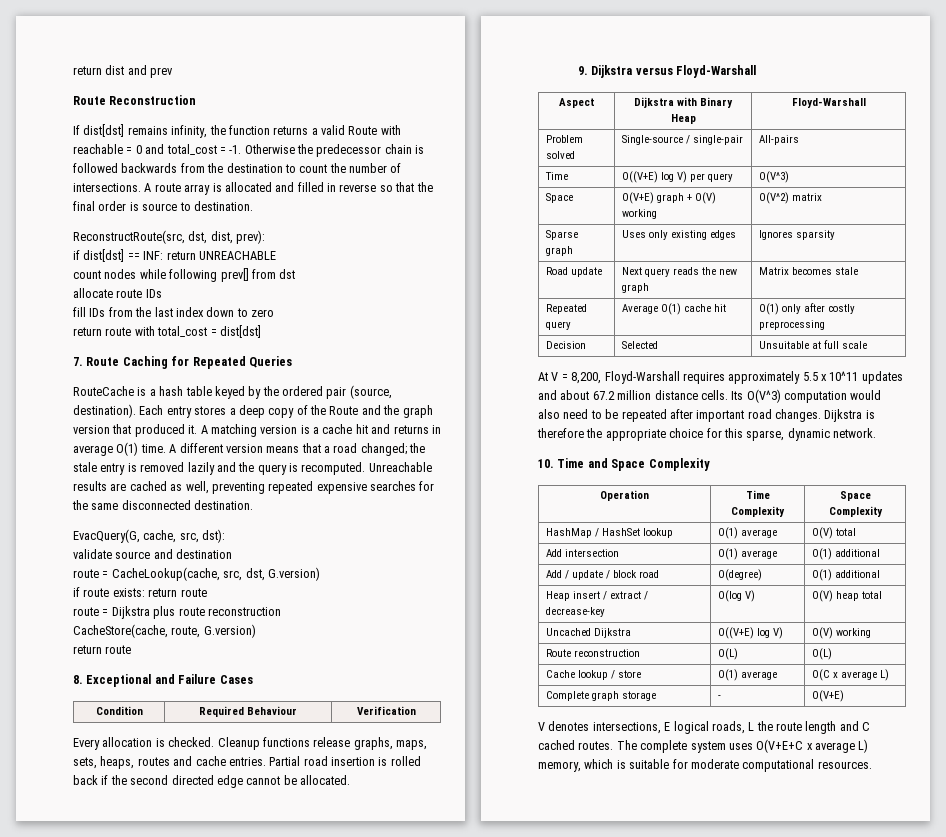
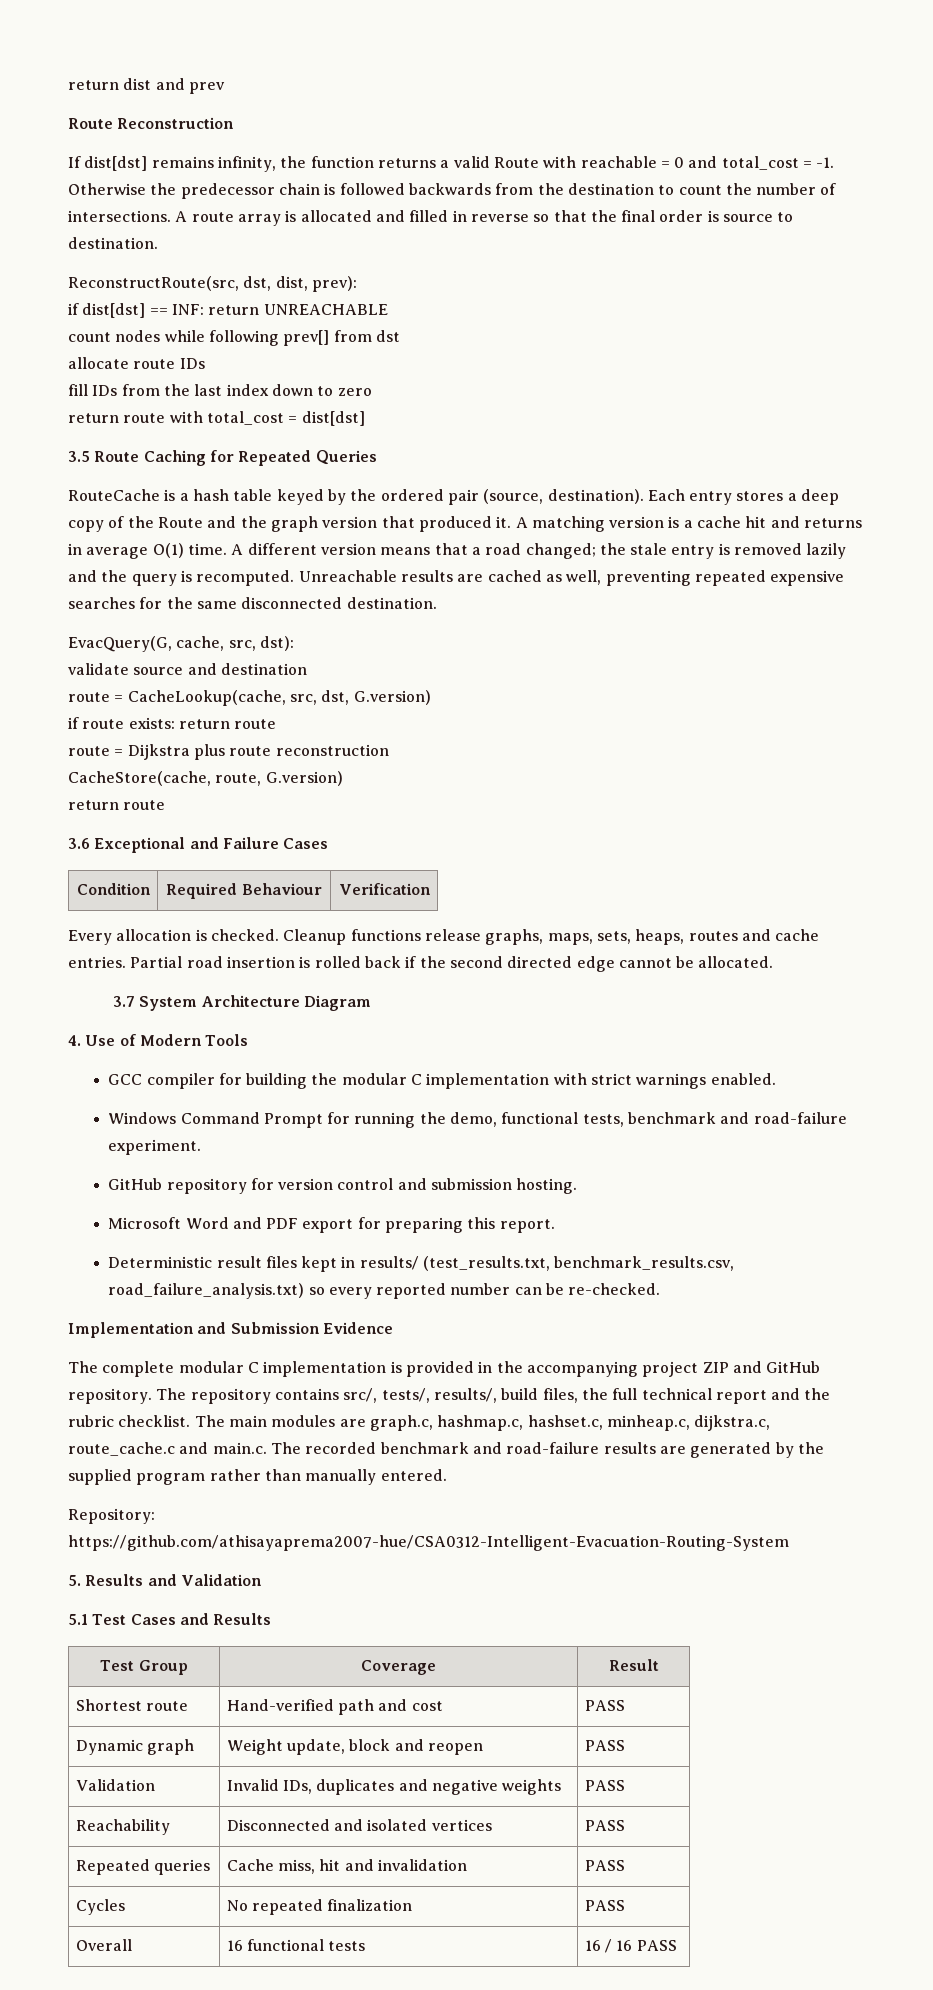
[73,357,83,366] 7. -> [68,451,90,462] 3.5
[73,675,83,684] 8. -> [68,838,90,849] 3.6
[577,65,756,78] [559,98,595,108] [634,97,733,108] [670,114,696,124] [791,98,866,108] [545,135,583,143] [545,151,575,159] [621,135,743,145] [758,135,799,145] [544,172,568,180] [621,171,733,183] [758,171,789,183] [545,193,573,203] [621,192,716,204] [621,209,657,219] [758,192,822,204] [545,230,578,240] [545,246,573,256] [621,230,736,240] [758,230,835,240] [545,267,602,277] [621,267,737,277] [621,283,649,293] [758,267,858,275] [545,304,587,314] [545,321,571,330] [621,303,726,315] [758,303,855,315] [758,320,825,330] [545,341,586,349] [621,341,658,349] [758,340,867,349] [538,371,903,384] [538,389,882,403] [538,409,875,422] [537,428,876,441] [538,458,710,471] [600,490,649,501] [745,490,770,499] [731,506,785,517] [839,491,871,501] [828,506,883,517] [545,528,673,538] [717,527,777,539] [811,527,856,539] [545,549,619,557] [717,548,777,560] [811,548,880,560] [545,570,659,580] [717,569,762,581] [811,569,880,581] [545,591,648,601] [545,607,605,617] [717,590,755,602] [811,590,882,602] [545,628,631,638] [717,627,783,639] [811,627,871,639] [545,649,640,657] [717,648,738,660] [811,648,832,660] [545,670,641,680] [717,669,777,681] [811,669,889,681] [545,691,656,701] [717,695,721,699] [811,690,844,702] [538,721,871,734] [538,739,869,753] [538,759,872,772] 9. Dijkstra versus Floyd-Warshall // Aspect | Dijkstra with Binary Heap | Floyd-Warshall // Problem solved | Single-source / single-pair | All-pairs // Time | O((V+E) log V) per query | O(V^3) // Space | O(V+E) graph + O(V) working | O(V^2) matrix // Sparse graph | Uses only existing edges | Ignores sparsity // Road update | Next query reads the new graph | Matrix becomes stale // Repeated query | Average O(1) cache hit | O(1) only after costly preprocessing // Decision | Selected | Unsuitable at full scale // At V = 8,200, Floyd-Warshall requires approximately 5.5 x 10^11 updates and about 67.2 million distance cells. Its O(V^3) computation would also need to be repeated after important road changes. Dijkstra is therefore the appropriate choice for this sparse, dynamic network. // 10. Time and Space Complexity // Operation | Time Complexity | Space Complexity // HashMap / HashSet lookup | O(1) average | O(V) total // Add intersection | O(1) average | O(1) additional // Add / update / block road | O(degree) | O(1) additional // Heap insert / extract / decrease-key | O(log V) | O(V) heap total // Uncached Dijkstra | O((V+E) log V) | O(V) working // Route reconstruction | O(L) | O(L) // Cache lookup / store | O(1) average | O(C x average L) // Complete graph storage | - | O(V+E) // V denotes intersections, E logical roads, L the route length and C cached routes. The complete system uses O(V+E+C x average L) memory, which is suitable for moderate computational resources. -> [113,995,372,1011] [68,1034,249,1046] [108,1073,776,1089] [108,1112,847,1128] [108,1139,202,1155] [108,1178,578,1194] [108,1217,555,1233] [108,1256,735,1272] [108,1283,661,1299] [68,1322,393,1338] [68,1361,821,1377] [68,1388,831,1404] [68,1415,771,1431] [68,1442,824,1458] [68,1469,447,1485] [68,1508,155,1524] [68,1535,789,1551] [68,1574,262,1586] [68,1613,272,1625] [100,1660,188,1675] [361,1660,436,1675] [608,1659,659,1671] [75,1699,188,1711] [226,1699,443,1715] [584,1700,625,1711] [75,1739,194,1755] [226,1739,483,1755] [584,1740,625,1751] [75,1779,155,1791] [226,1779,562,1795] [584,1780,625,1791] [75,1819,170,1835] [226,1819,492,1831] [584,1820,625,1831] [75,1859,210,1875] [226,1859,467,1874] [584,1860,625,1871] [75,1899,125,1915] [226,1899,413,1915] [584,1900,625,1911] [75,1939,132,1951] [226,1939,366,1951] [584,1939,677,1953] 3.7 System Architecture Diagram // 4. Use of Modern Tools // GCC compiler for building the modular C implementation with strict warnings enabled. // Windows Command Prompt for running the demo, functional tests, benchmark and road-failure experiment. // GitHub repository for version control and submission hosting. // Microsoft Word and PDF export for preparing this report. // Deterministic result files kept in results/ (test_results.txt, benchmark_results.csv, road_failure_analysis.txt) so every reported number can be re-checked. // Implementation and Submission Evidence // The complete modular C implementation is provided in the accompanying project ZIP and GitHub repository. The repository contains src/, tests/, results/, build files, the full technical report and the rubric checklist. The main modules are graph.c, hashmap.c, hashset.c, minheap.c, dijkstra.c, route_cache.c and main.c. The recorded benchmark and road-failure results are generated by the supplied program rather than manually entered. // Repository: https://github.com/athisayaprema2007-hue/CSA0312-Intelligent-Evacuation-Routing-System // 5. Results and Validation // 5.1 Test Cases and Results // Test Group | Coverage | Result // Shortest route | Hand-verified path and cost | PASS // Dynamic graph | Weight update, block and reopen | PASS // Validation | Invalid IDs, duplicates and negative weights | PASS // Reachability | Disconnected and isolated vertices | PASS // Repeated queries | Cache miss, hit and invalidation | PASS // Cycles | No repeated finalization | PASS // Overall | 16 functional tests | 16 / 16 PASS

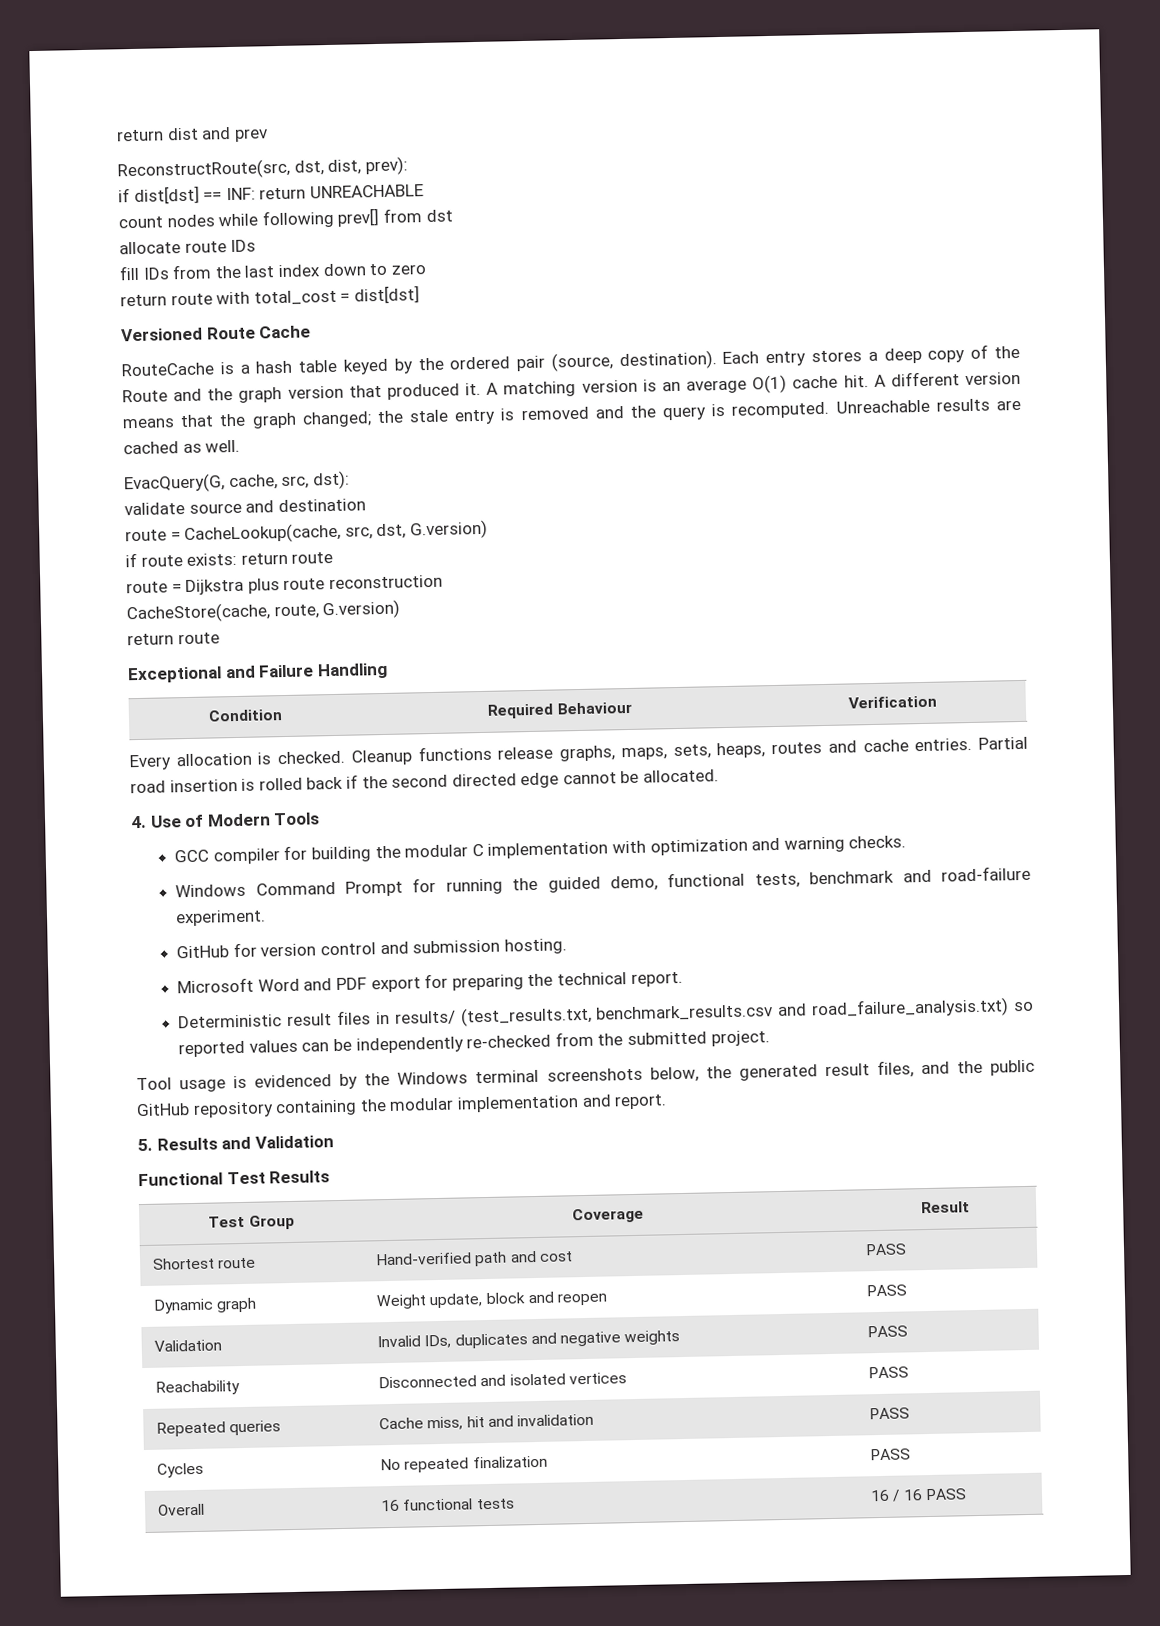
[68,117,235,129] [68,156,835,172] [68,183,837,199] [68,210,794,226] [68,237,158,249] // Route Reconstruction // If dist[dst] remains infinity, the function returns a valid Route with reachable = 0 and total_cost = -1. Otherwise the predecessor chain is followed backwards from the destination to count the number of intersections. A route array is allocated and filled in reverse so that the final order is source to destination. -> (268, 135) none
[68,450,377,466] 3.5 Route Caching for Repeated Queries -> [121,325,312,342] Versioned Route Cache
[683,516,863,528] [68,543,227,559] a cache hit and returns in average O(1) time. -> [661,374,869,394] an average O(1) cache hit.
[471,543,522,555] a road -> [219,412,297,429] the graph
[806,543,847,559] lazily -> (589, 413) none
[566,570,845,586] [68,597,437,609] well, preventing repeated expensive searches for the same disconnected destination. -> [205,439,241,453] well.
[68,838,90,849] 3.6 -> (220, 638) none
[283,838,329,849] Cases -> [316,662,388,680] Handling
[113,995,372,1011] // 3.7 System Architecture Diagram -> (720, 776) none
[591,1073,776,1089] strict warnings enabled. -> [649,835,907,856] optimization and warning checks.
(446, 1118) none -> [547,876,601,893] guided
[166,1178,247,1194] repository -> (230, 952) none
[467,1217,496,1229] this -> [527,972,627,987] the technical
[301,1256,338,1272] kept -> (371, 1018) none
[554,1256,735,1271] [108,1283,661,1299] [68,1322,393,1338] [68,1361,821,1377] [68,1388,831,1404] [68,1415,771,1431] [68,1442,824,1458] [68,1469,447,1485] [68,1508,155,1524] [68,1535,789,1551] benchmark_results.csv, road_failure_analysis.txt) so every reported number can be re-checked. // Implementation and Submission Evidence // The complete modular C implementation is provided in the accompanying project ZIP and GitHub repository. The repository contains src/, tests/, results/, build files, the full technical report and the rubric checklist. The main modules are graph.c, hashmap.c, hashset.c, minheap.c, dijkstra.c, route_cache.c and main.c. The recorded benchmark and road-failure results are generated by the supplied program rather than manually entered. // Repository: https://github.com/athisayaprema2007-hue/CSA0312-Intelligent-Evacuation-Routing-System -> [595,997,1034,1022] [178,1030,770,1058] [136,1059,1035,1093] [136,1094,668,1118] benchmark_results.csv and road_failure_analysis.txt) so reported values can be independently re-checked from the submitted project. // Tool usage is evidenced by the Windows terminal screenshots below, the generated result files, and the public GitHub repository containing the modular implementation and report.
[68,1613,209,1625] 5.1 Test Cases and -> [138,1171,266,1187] Functional Test

